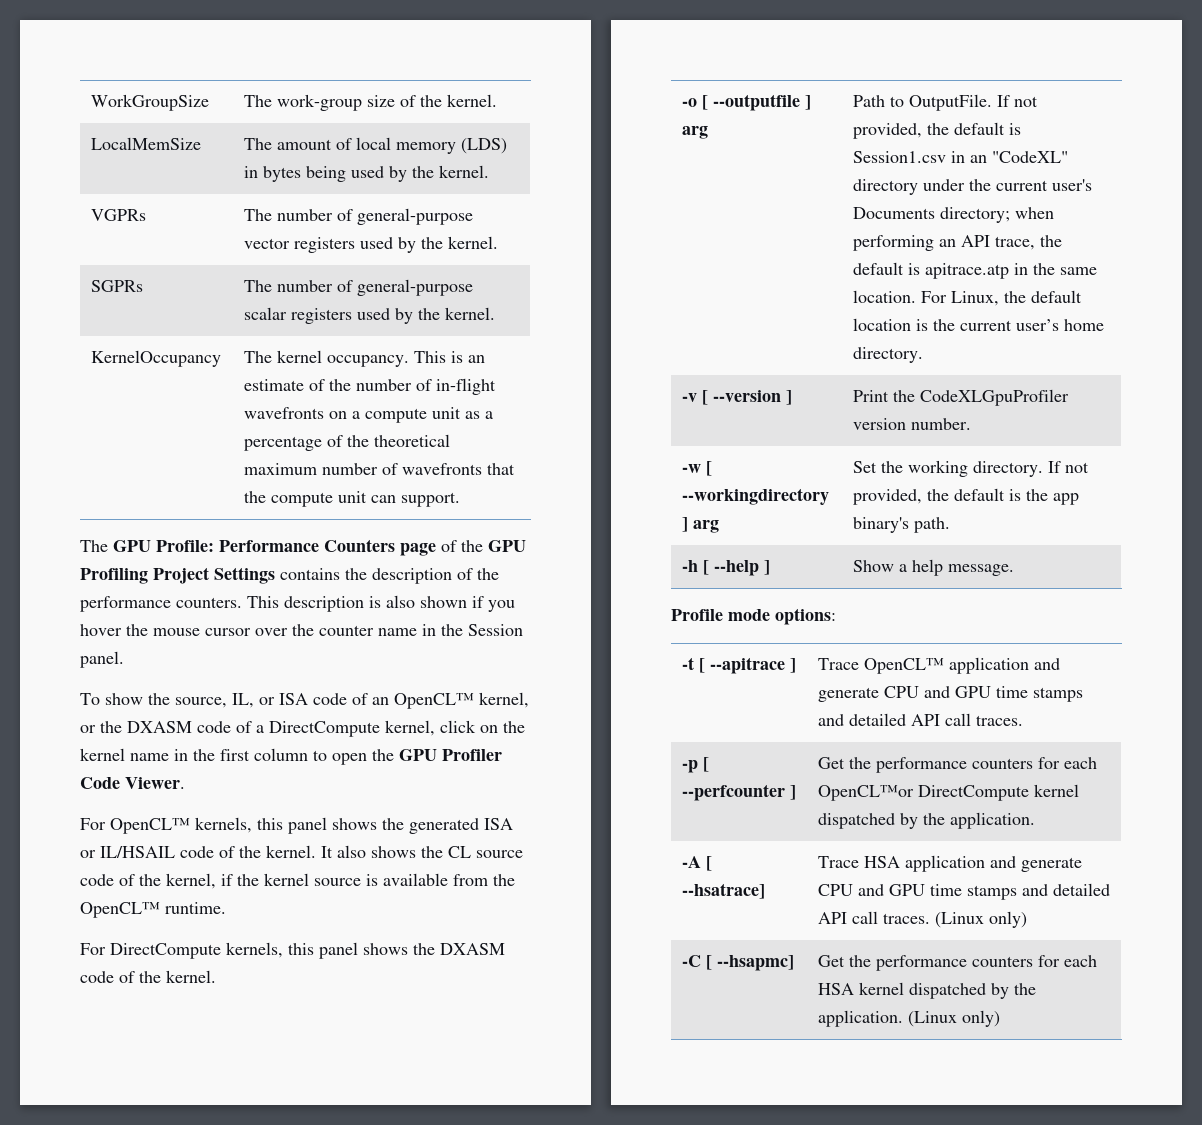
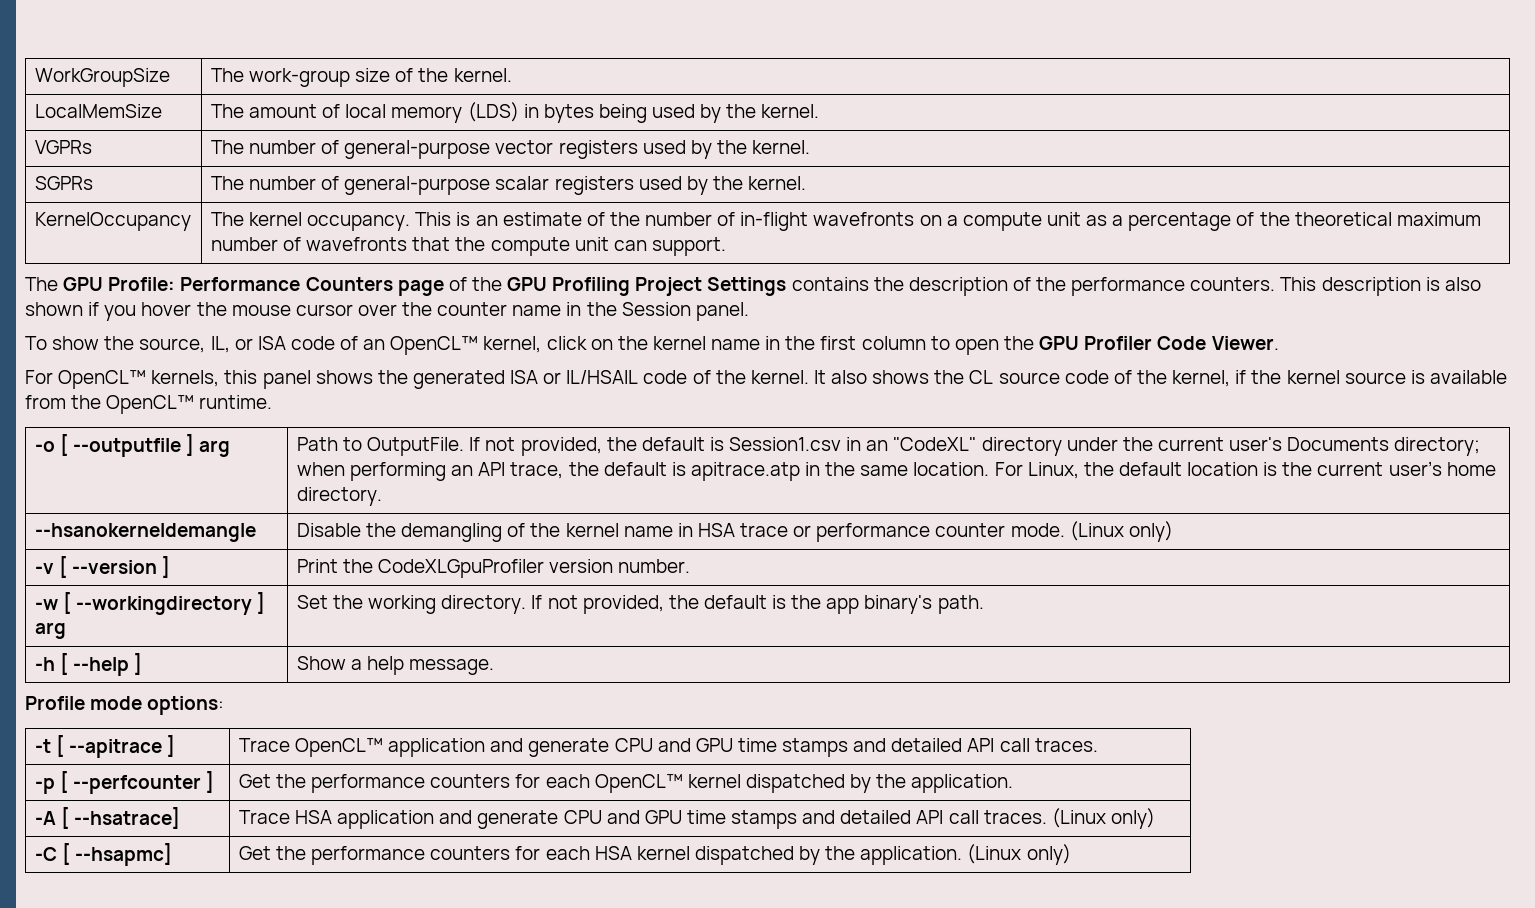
[80,720,435,737] or the DXASM code of a DirectCompute kernel, -> (542, 344) none
[80,942,505,959] [80,970,216,983] // For DirectCompute kernels, this panel shows the DXASM code of the kernel. -> (273, 402) none
(924, 355) none -> [34,523,256,542] [296,521,1173,542] // --hsanokerneldemangle | Disable the demangling of the kernel name in HSA trace or performance counter mode. (Linux only)
[818,785,1030,801] OpenCL™or DirectCompute -> [594,774,683,793] OpenCL™

